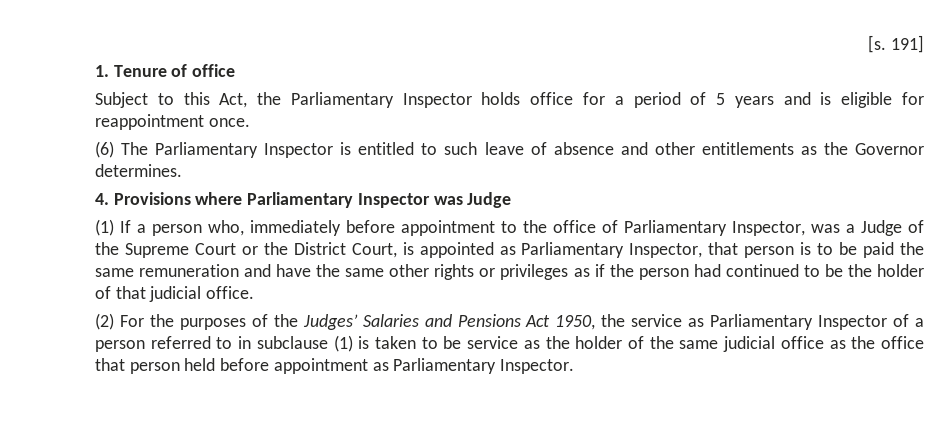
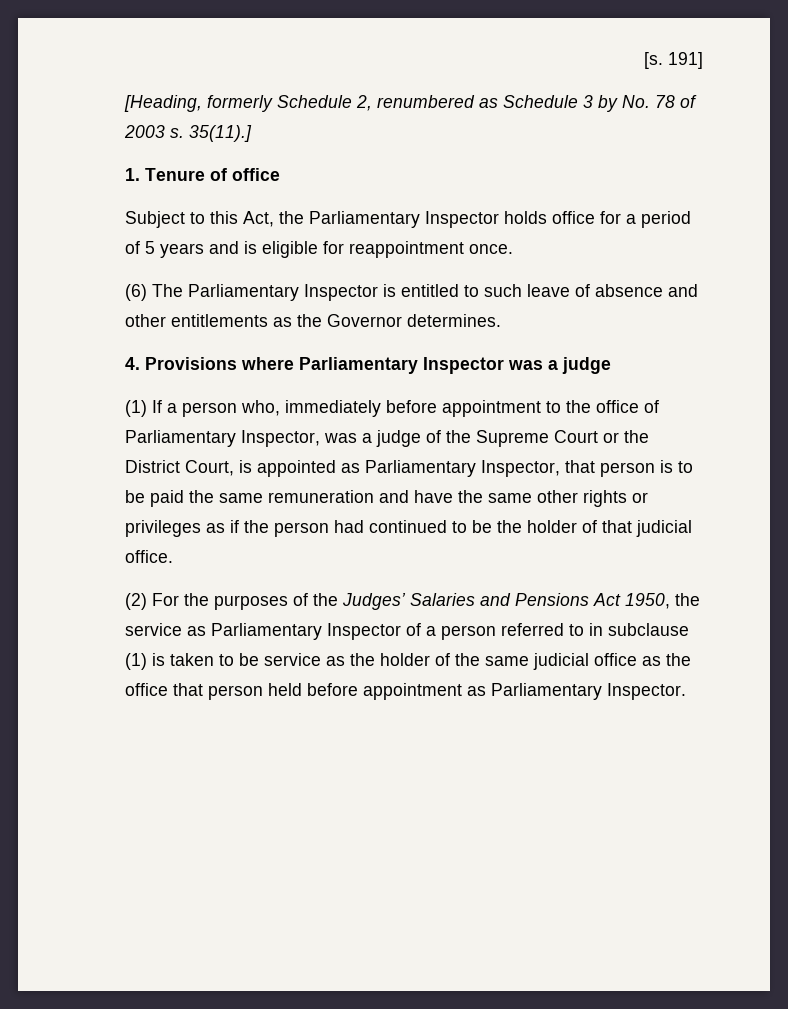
(924, 44) none -> [123,95,697,112] [123,125,252,142] // [Heading, formerly Schedule 2, renumbered as Schedule 3 by No. 78 of 2003 s. 35(11).]
[467,192,512,208] Judge -> [547,357,611,374] a judge
[860,220,902,236] Judge -> [375,430,421,447] judge

